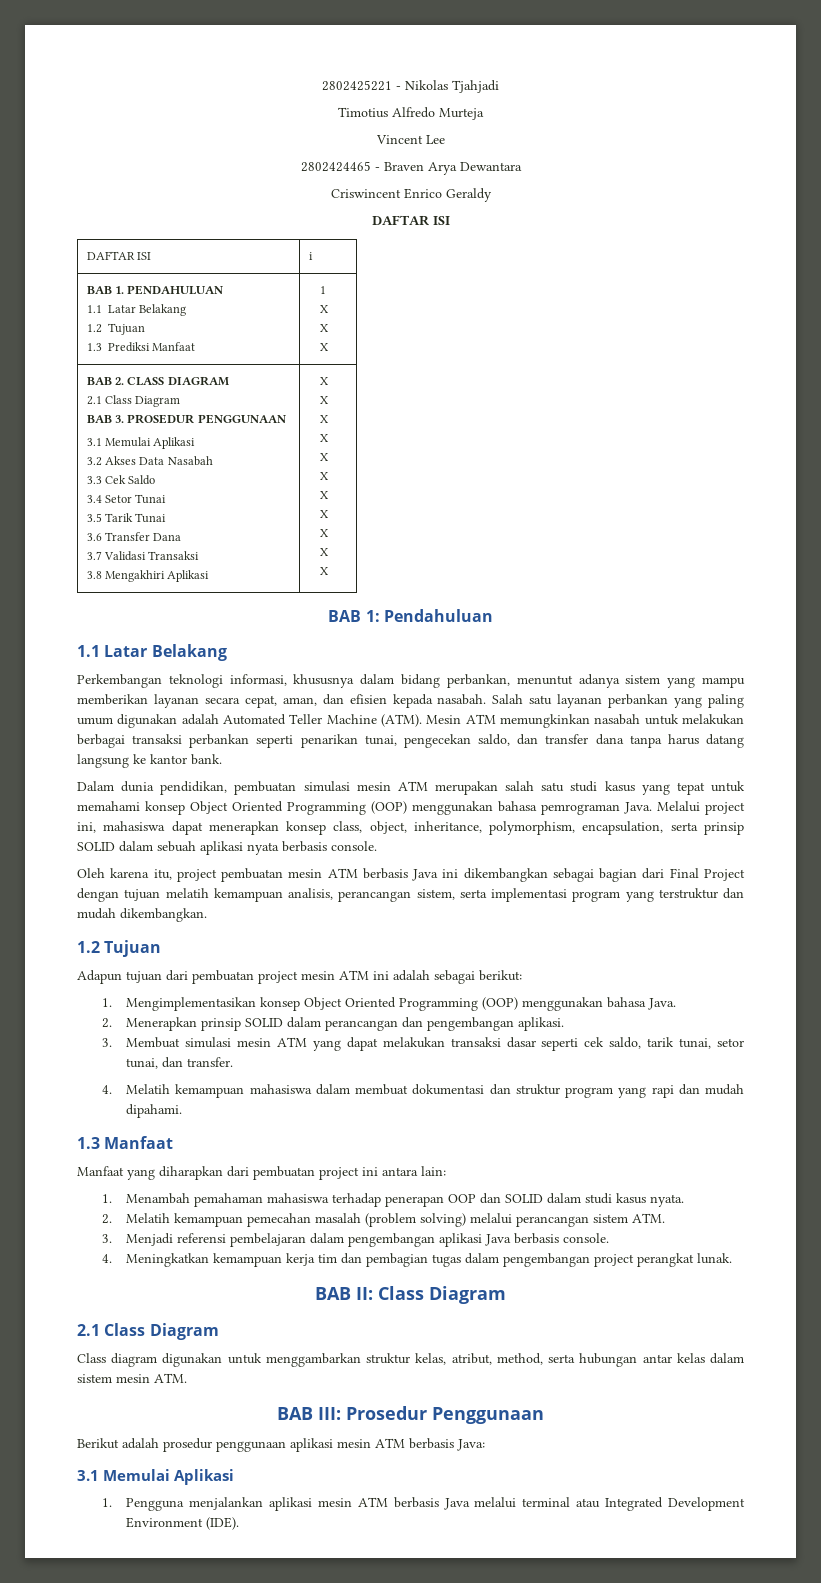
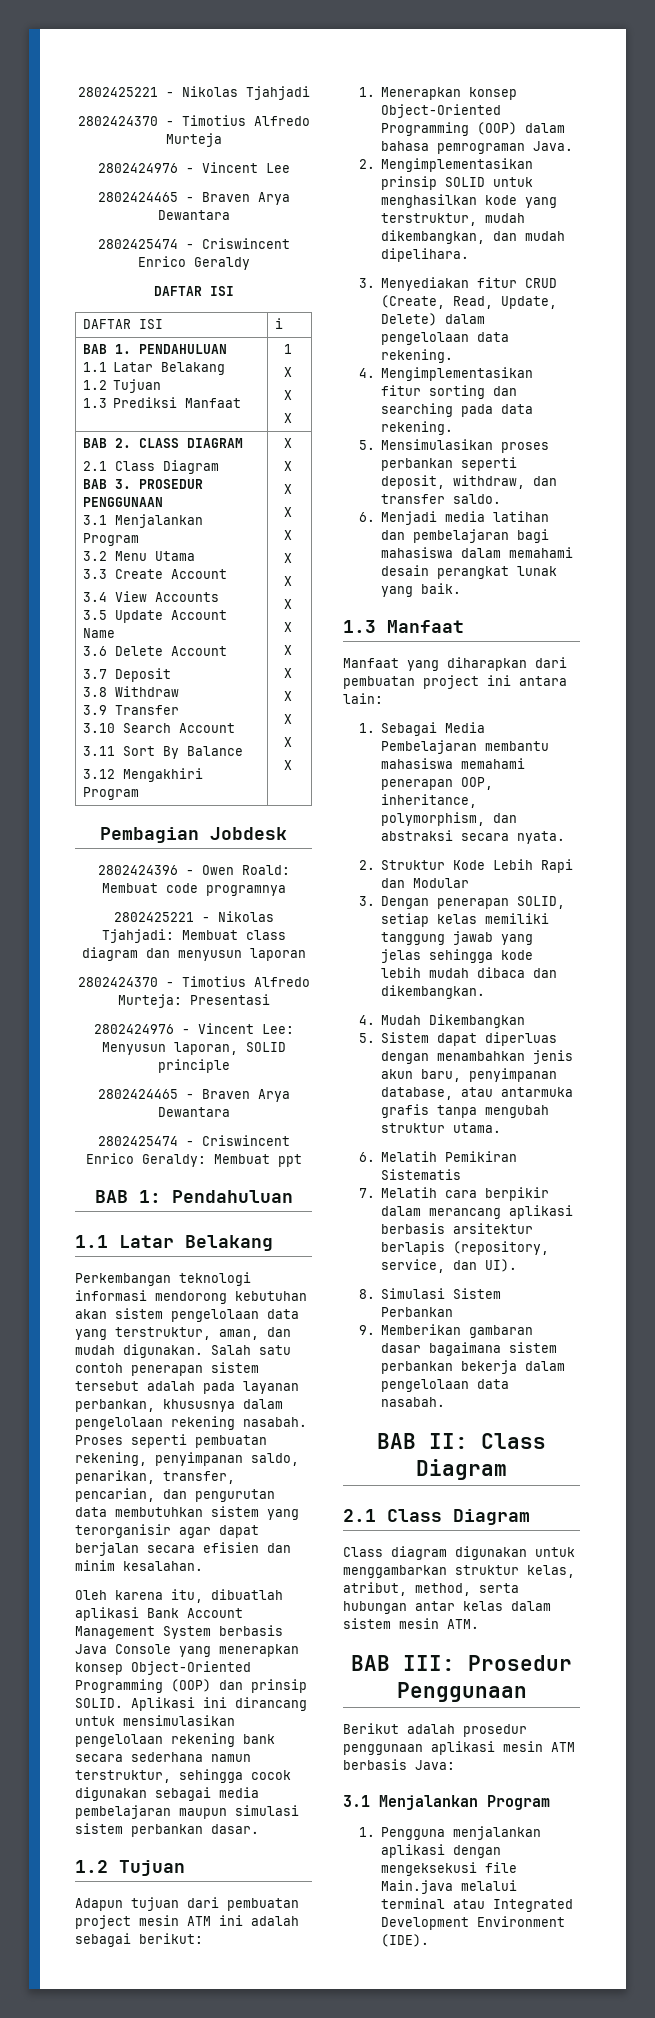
(499, 86) none -> [77,116,174,126] 2802424370 -
(484, 114) none -> [97,163,194,173] 2802424976 -
(522, 166) none -> [97,239,194,249] 2802425474 -
[104,437,196,449] Memulai Aplikasi -> [114,514,203,528] [82,533,139,546] Menjalankan Program
[104,456,213,466] Akses Data Nasabah -> [114,551,195,561] Menu Utama
[104,475,156,485] Cek Saldo -> [114,569,227,579] Create Account
[104,494,167,504] Setor Tunai -> [114,591,219,602] View Accounts
[104,513,167,523] Tarik Tunai -> [114,610,227,623] [82,628,115,638] Update Account Name
[104,532,182,541] Transfer Dana -> [114,646,227,656] Delete Account
[103,551,200,561] Validasi Transaksi -> [114,668,171,682] Deposit
[104,570,210,582] Mengakhiri Aplikasi -> [114,686,179,697] [82,705,179,715] [82,723,235,733] [82,746,243,759] [82,768,203,782] [82,787,139,800] Withdraw // 3.9 Transfer // 3.10 Search Account // 3.11 Sort By Balance // 3.12 Mengakhiri Program
(330, 571) none -> [283,691,292,701] [283,714,292,724] [283,737,292,747] [283,760,292,770] [100,827,287,843] [97,865,290,875] [101,883,286,896] [113,911,274,922] [101,929,286,943] [81,947,306,961] [77,976,310,987] [117,994,270,1008] [93,1023,294,1034] [101,1042,286,1055] [157,1059,230,1073] [97,1089,290,1102] [157,1107,230,1117] [97,1135,290,1146] [85,1153,302,1167] // X // X // X // X // Pembagian Jobdesk // 2802424396 - Owen Roald: Membuat code programnya // 2802425221 - Nikolas Tjahjadi: Membuat class diagram dan menyusun laporan // 2802424370 - Timotius Alfredo Murteja: Presentasi // 2802424976 - Vincent Lee: Menyusun laporan, SOLID principle // 2802424465 - Braven Arya Dewantara // 2802425474 - Criswincent Enrico Geraldy: Membuat ppt
[229,674,746,688] [77,694,745,708] [77,714,745,728] [77,734,744,748] [77,754,222,768] [77,781,745,795] [77,801,745,815] [77,821,744,835] [77,841,377,855] [77,868,745,882] [77,888,744,902] [77,908,207,922] informasi, khususnya dalam bidang perbankan, menuntut adanya sistem yang mampu memberikan layanan secara cepat, aman, dan efisien kepada nasabah. Salah satu layanan perbankan yang paling umum digunakan adalah Automated Teller Machine (ATM). Mesin ATM memungkinkan nasabah untuk melakukan berbagai transaksi perbankan seperti penarikan tunai, pengecekan saldo, dan transfer dana tanpa harus datang langsung ke kantor bank. // Dalam dunia pendidikan, pembuatan simulasi mesin ATM merupakan salah satu studi kasus yang tepat untuk memahami konsep Object Oriented Programming (OOP) menggunakan bahasa pemrograman Java. Melalui project ini, mahasiswa dapat menerapkan konsep class, object, inheritance, polymorphism, encapsulation, serta prinsip SOLID dalam sebuah aplikasi nyata berbasis console. // Oleh karena itu, project pembuatan mesin ATM berbasis Java ini dikembangkan sebagai bagian dari Final Project dengan tujuan melatih kemampuan analisis, perancangan sistem, serta implementasi program yang terstruktur dan mudah dikembangkan. -> [75,1290,307,1304] [75,1308,299,1322] [75,1327,291,1340] [75,1344,291,1358] [75,1362,259,1376] [75,1381,299,1394] [75,1399,283,1412] [75,1416,307,1430] [75,1434,267,1448] [75,1452,299,1466] [75,1470,235,1484] [75,1488,275,1502] [75,1506,299,1520] [75,1524,259,1538] [75,1542,291,1556] [75,1560,203,1571] [75,1589,283,1603] [75,1607,243,1621] [75,1625,283,1639] [75,1644,299,1657] [75,1661,251,1675] [75,1679,307,1693] [75,1697,307,1711] [75,1715,235,1726] [75,1733,275,1747] [75,1752,251,1762] [75,1769,291,1783] [75,1787,259,1801] [75,1805,299,1819] [75,1823,259,1837] informasi mendorong kebutuhan akan sistem pengelolaan data yang terstruktur, aman, dan mudah digunakan. Salah satu contoh penerapan sistem tersebut adalah pada layanan perbankan, khususnya dalam pengelolaan rekening nasabah. Proses seperti pembuatan rekening, penyimpanan saldo, penarikan, transfer, pencarian, dan pengurutan data membutuhkan sistem yang terorganisir agar dapat berjalan secara efisien dan minim kesalahan. // Oleh karena itu, dibuatlah aplikasi Bank Account Management System berbasis Java Console yang menerapkan konsep Object-Oriented Programming (OOP) dan prinsip SOLID. Aplikasi ini dirancang untuk mensimulasikan pengelolaan rekening bank secara sederhana namun terstruktur, sehingga cocok digunakan sebagai media pembelajaran maupun simulasi sistem perbankan dasar.
[126,997,647,1011] Mengimplementasikan konsep Object Oriented Programming (OOP) menggunakan bahasa -> [381,87,518,100] [381,104,502,118] [381,122,566,136] [381,141,526,154] Menerapkan konsep Object-Oriented Programming (OOP) dalam bahasa pemrograman
[126,1017,565,1031] [101,1037,744,1051] [126,1057,234,1069] [101,1084,744,1098] [126,1104,183,1118] Menerapkan prinsip SOLID dalam perancangan dan pengembangan aplikasi. // 3. Membuat simulasi mesin ATM yang dapat melakukan transaksi dasar seperti cek saldo, tarik tunai, setor tunai, dan transfer. // 4. Melatih kemampuan mahasiswa dalam membuat dokumentasi dan struktur program yang rapi dan mudah dipahami. -> [381,158,534,172] [381,176,534,190] [381,194,558,208] [381,213,526,226] [381,230,566,244] [381,248,470,262] [358,277,558,291] [381,295,558,309] [381,313,486,326] [381,332,510,345] [381,349,454,363] [358,367,534,381] [381,385,518,399] [381,403,534,417] [381,421,454,435] [358,439,550,453] [381,457,518,471] [381,475,558,489] [381,494,502,504] [358,511,550,525] [381,529,550,543] [381,547,574,558] [381,565,558,579] [381,583,462,597] Mengimplementasikan prinsip SOLID untuk menghasilkan kode yang terstruktur, mudah dikembangkan, dan mudah dipelihara. // 3. Menyediakan fitur CRUD (Create, Read, Update, Delete) dalam pengelolaan data rekening. // 4. Mengimplementasikan fitur sorting dan searching pada data rekening. // 5. Mensimulasikan proses perbankan seperti deposit, withdraw, dan transfer saldo. // 6. Menjadi media latihan dan pembelajaran bagi mahasiswa dalam memahami desain perangkat lunak yang baik.
[126,1193,685,1207] [101,1213,666,1227] [101,1233,610,1247] [101,1253,733,1267] Menambah pemahaman mahasiswa terhadap penerapan OOP dan SOLID dalam studi kasus nyata. // 2. Melatih kemampuan pemecahan masalah (problem solving) melalui perancangan sistem ATM. // 3. Menjadi referensi pembelajaran dalam pengembangan aplikasi Java berbasis console. // 4. Meningkatkan kemampuan kerja tim dan pembagian tugas dalam pengembangan project perangkat lunak. -> [381,722,486,736] [381,740,550,754] [381,758,526,769] [381,777,494,790] [381,794,478,808] [381,812,518,826] [381,830,566,844] [358,859,574,873] [381,878,470,888] [358,896,566,909] [381,913,550,927] [381,931,534,945] [381,949,534,963] [381,967,558,978] [381,985,486,999] [358,1014,526,1028] [358,1032,558,1046] [381,1050,574,1064] [381,1068,558,1082] [381,1087,574,1100] [381,1104,550,1118] [381,1123,502,1133] [358,1151,518,1162] [381,1169,462,1180] [358,1187,550,1201] [381,1205,574,1219] [381,1223,534,1234] [381,1241,550,1255] [381,1259,518,1273] [358,1288,502,1299] [381,1307,454,1317] [358,1324,534,1338] [381,1342,558,1356] [381,1360,566,1374] [381,1379,510,1392] [381,1397,446,1407] Sebagai Media Pembelajaran membantu mahasiswa memahami penerapan OOP, inheritance, polymorphism, dan abstraksi secara nyata. // 2. Struktur Kode Lebih Rapi dan Modular // 3. Dengan penerapan SOLID, setiap kelas memiliki tanggung jawab yang jelas sehingga kode lebih mudah dibaca dan dikembangkan. // 4. Mudah Dikembangkan // 5. Sistem dapat diperluas dengan menambahkan jenis akun baru, penyimpanan database, atau antarmuka grafis tanpa mengubah struktur utama. // 6. Melatih Pemikiran Sistematis // 7. Melatih cara berpikir dalam merancang aplikasi berbasis arsitektur berlapis (repository, service, dan UI). // 8. Simulasi Sistem Perbankan // 9. Memberikan gambaran dasar bagaimana sistem perbankan bekerja dalam pengelolaan data nasabah.
[103,1469,234,1485] Memulai Aplikasi -> [379,1795,550,1810] Menjalankan Program
[317,1497,470,1510] mesin ATM berbasis Java -> [453,1845,502,1858] [381,1862,518,1876] [381,1880,454,1894] dengan mengeksekusi file Main.java

